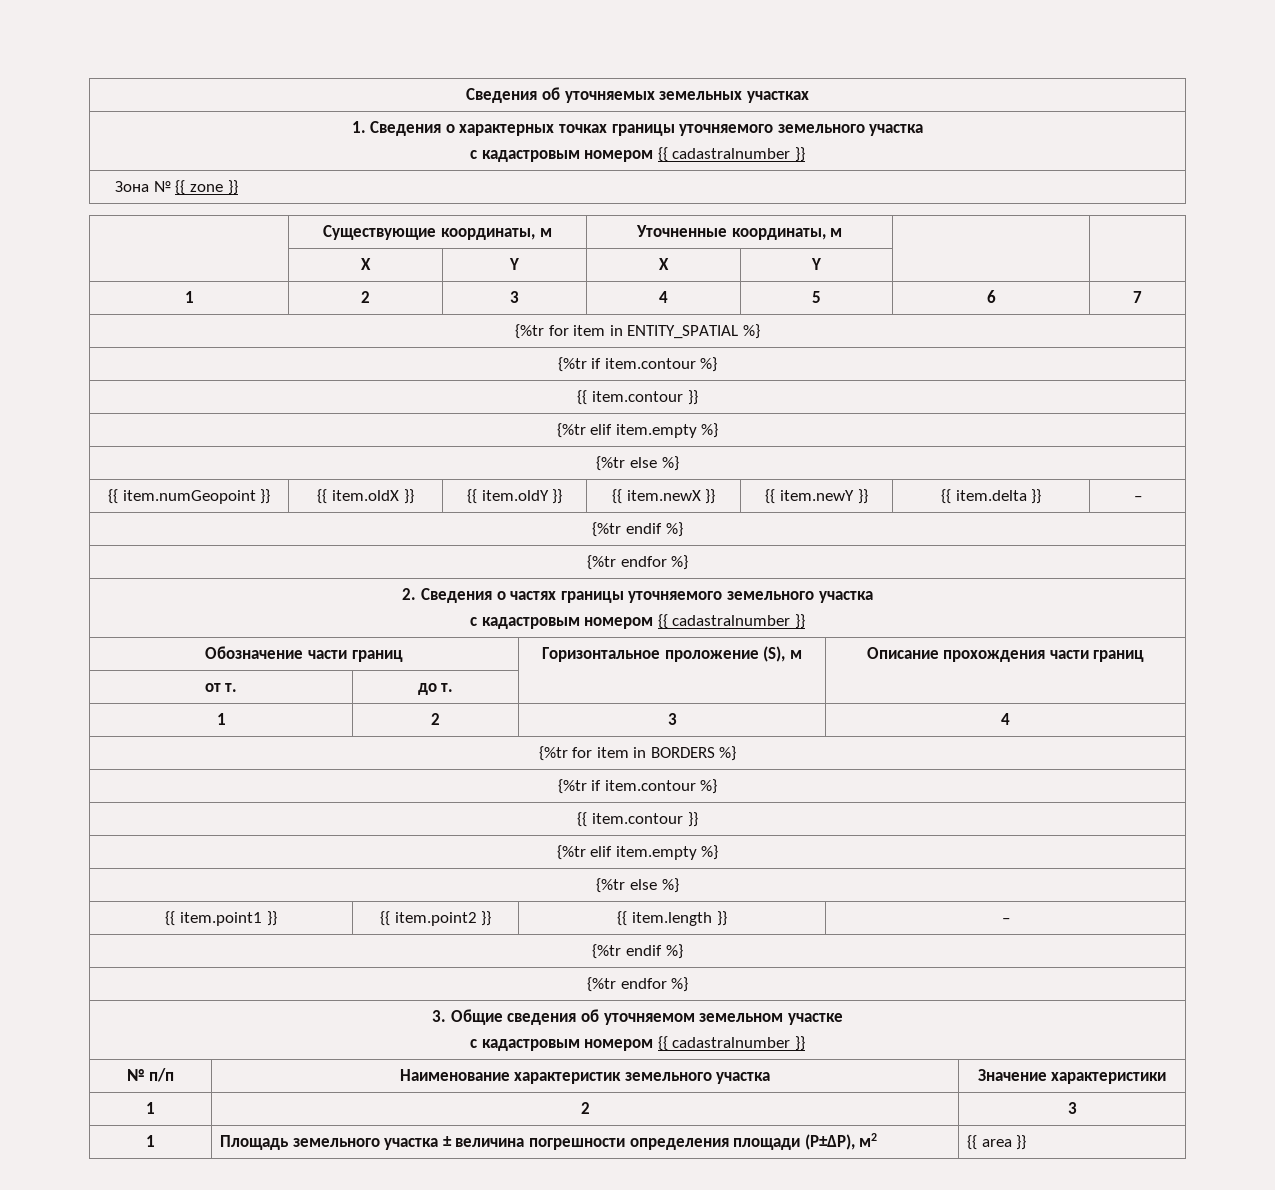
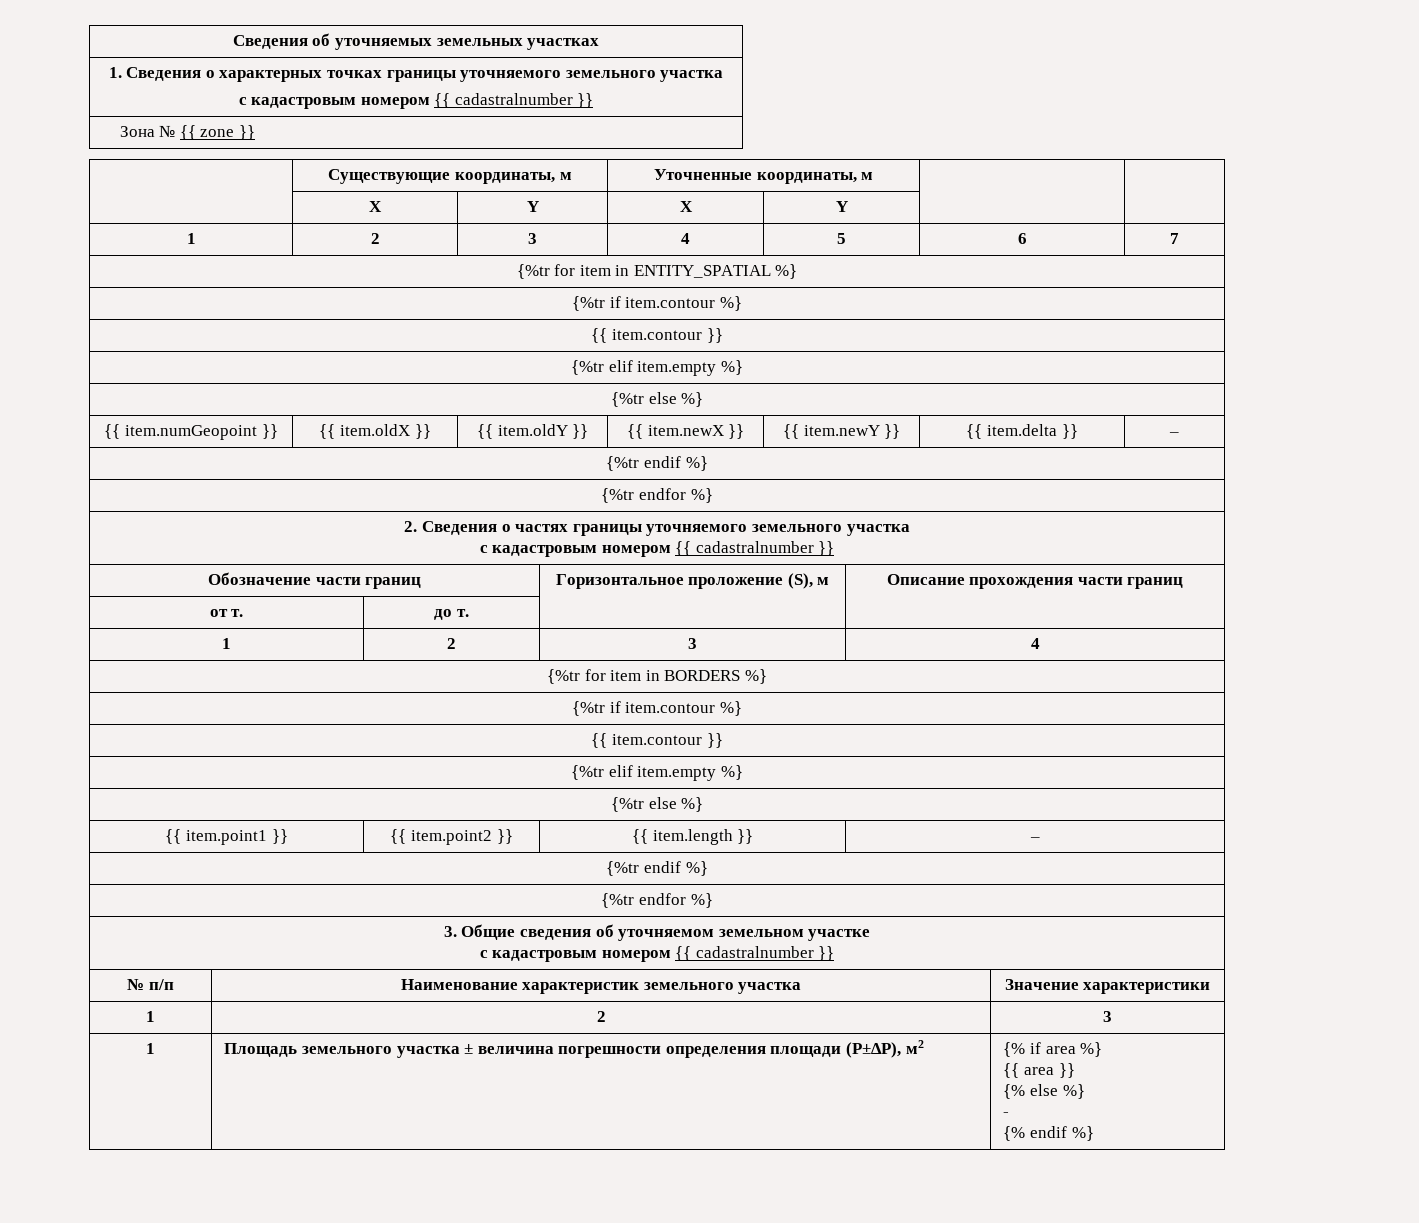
(878, 1140) none -> [1003,1042,1103,1057] {% if area %} //
(1027, 1142) none -> [1003,1084,1085,1099] [1003,1112,1010,1117] [1003,1126,1094,1141] // {% else %} // - // {% endif %}

